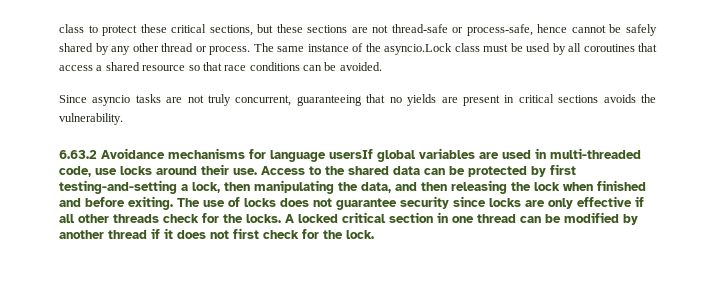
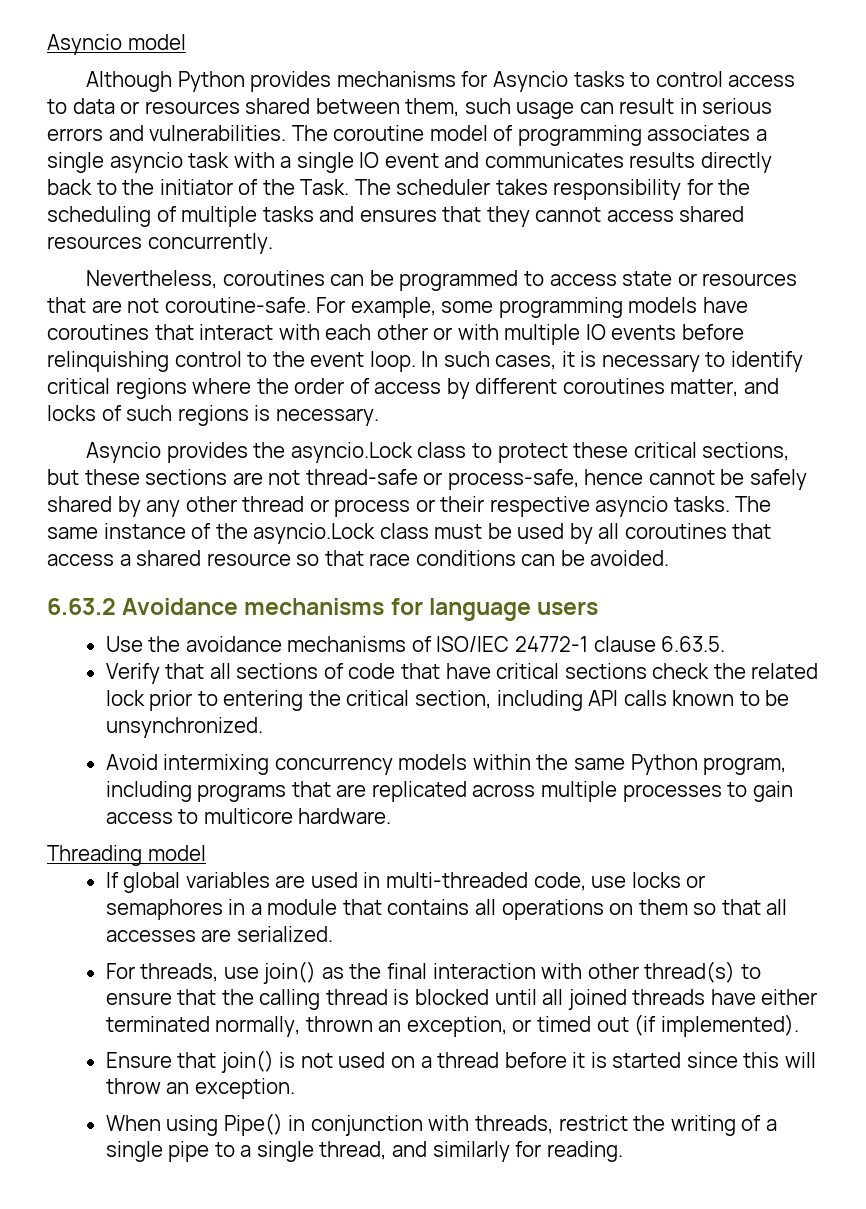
(59, 28) none -> [47,34,186,55] [86,71,796,92] [47,98,773,119] [47,125,767,146] [47,152,772,173] [47,179,751,200] [47,206,745,227] [47,233,273,254] [86,270,798,291] [47,297,748,318] [47,324,744,345] [47,351,803,372] [47,378,779,399] [47,405,379,426] [86,442,413,463] Asyncio model // Although Python provides mechanisms for Asyncio tasks to control access to data or resources shared between them, such usage can result in serious errors and vulnerabilities. The coroutine model of programming associates a single asyncio task with a single IO event and communicates results directly back to the initiator of the Task. The scheduler takes responsibility for the scheduling of multiple tasks and ensures that they cannot access shared resources concurrently. // Nevertheless, coroutines can be programmed to access state or resources that are not coroutine-safe. For example, some programming models have coroutines that interact with each other or with multiple IO events before relinquishing control to the event loop. In such cases, it is necessary to identify critical regions where the order of access by different coroutines matter, and locks of such regions is necessary. // Asyncio provides the asyncio.Lock
[209,46,250,55] process. -> [334,496,730,517] process or their respective asyncio tasks.
[59,94,657,106] [59,113,123,125] // Since asyncio tasks are not truly concurrent, guaranteeing that no yields are present in critical sections avoids the vulnerability. -> (670, 558) none
[329,149,373,159] usersIf -> [537,601,599,615] [105,636,726,652] [105,663,819,684] [105,690,790,711] [105,717,263,738] [105,754,787,775] [105,781,793,802] [105,808,392,824] [47,845,206,866] [105,872,119,888] users // Use the avoidance mechanisms of ISO/IEC 24772-1 clause 6.63.5. // Verify that all sections of code that have critical sections check the related lock prior to entering the critical section, including API calls known to be unsynchronized. // Avoid intermixing concurrency models within the same Python program, including programs that are replicated across multiple processes to gain access to multicore hardware. // Threading model // If
[156,164,576,177] [59,180,646,194] [59,196,644,210] [59,212,638,225] [59,228,374,239] around their use. Access to the shared data can be protected by first testing-and-setting a lock, then manipulating the data, and then releasing the lock when finished and before exiting. The use of locks does not guarantee security since locks are only effective if all other threads check for the locks. A locked critical section in one thread can be modified by another thread if it does not first check for the lock. -> [686,875,706,888] [105,899,788,920] [105,926,333,942] [105,961,761,984] [105,989,818,1010] [105,1014,799,1037] [105,1050,816,1073] [105,1078,295,1099] [105,1113,777,1136] [105,1141,623,1162] or semaphores in a module that contains all operations on them so that all accesses are serialized. // For threads, use join() as the final interaction with other thread(s) to ensure that the calling thread is blocked until all joined threads have either terminated normally, thrown an exception, or timed out (if implemented). // Ensure that join() is not used on a thread before it is started since this will throw an exception. // When using Pipe() in conjunction with threads, restrict the writing of a single pipe to a single thread, and similarly for reading.

